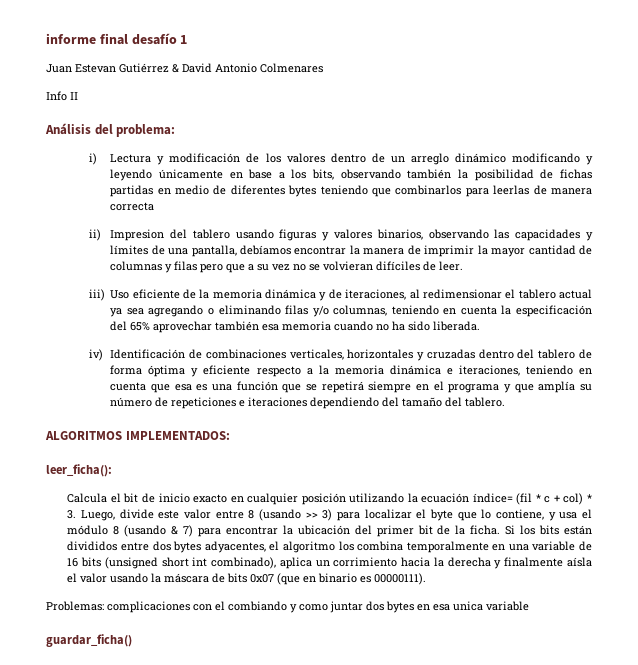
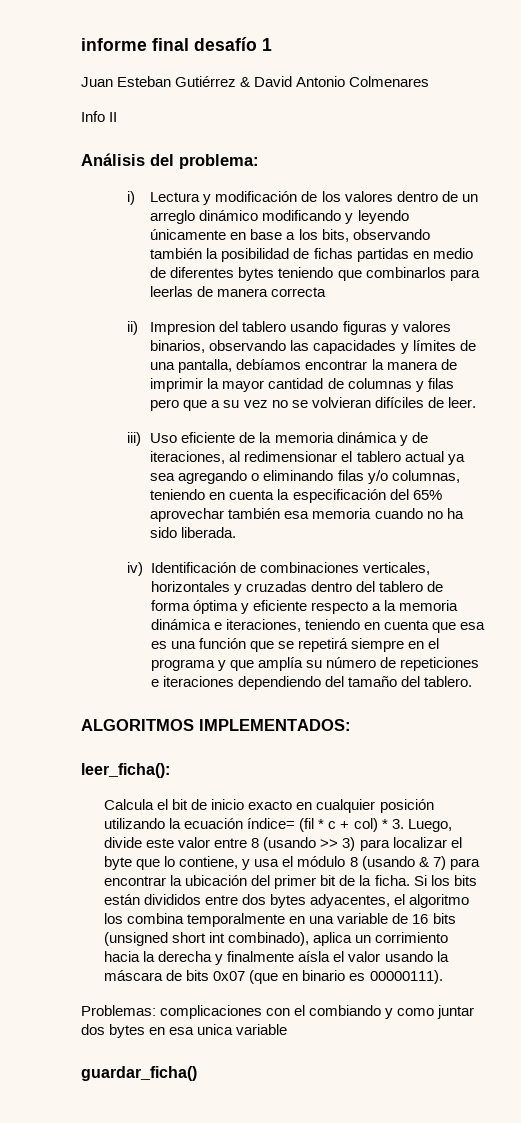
[75,64,116,73] Estevan -> [117,76,172,87] Esteban

